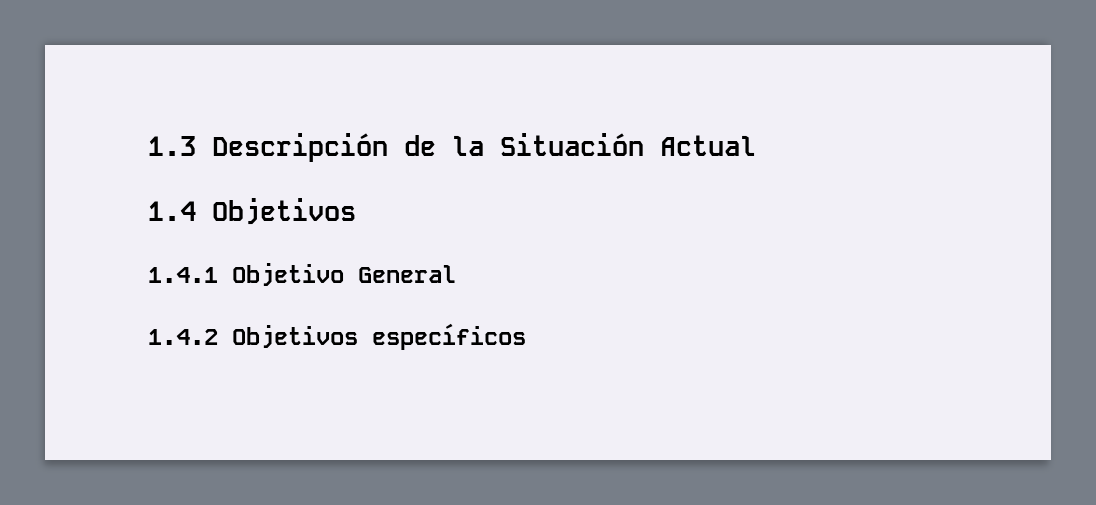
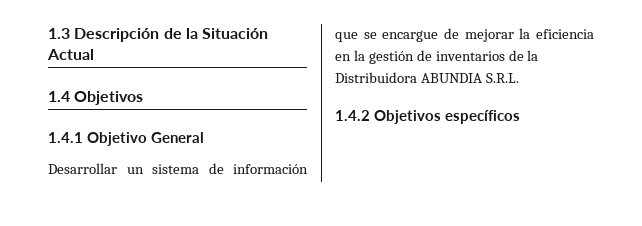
(456, 274) none -> [48,163,308,174] [335,28,594,42] [335,50,539,64] [335,72,519,83] // Desarrollar un sistema de información que se encargue de mejorar la eficiencia en la gestión de inventarios de la Distribuidora ABUNDIA S.R.L.

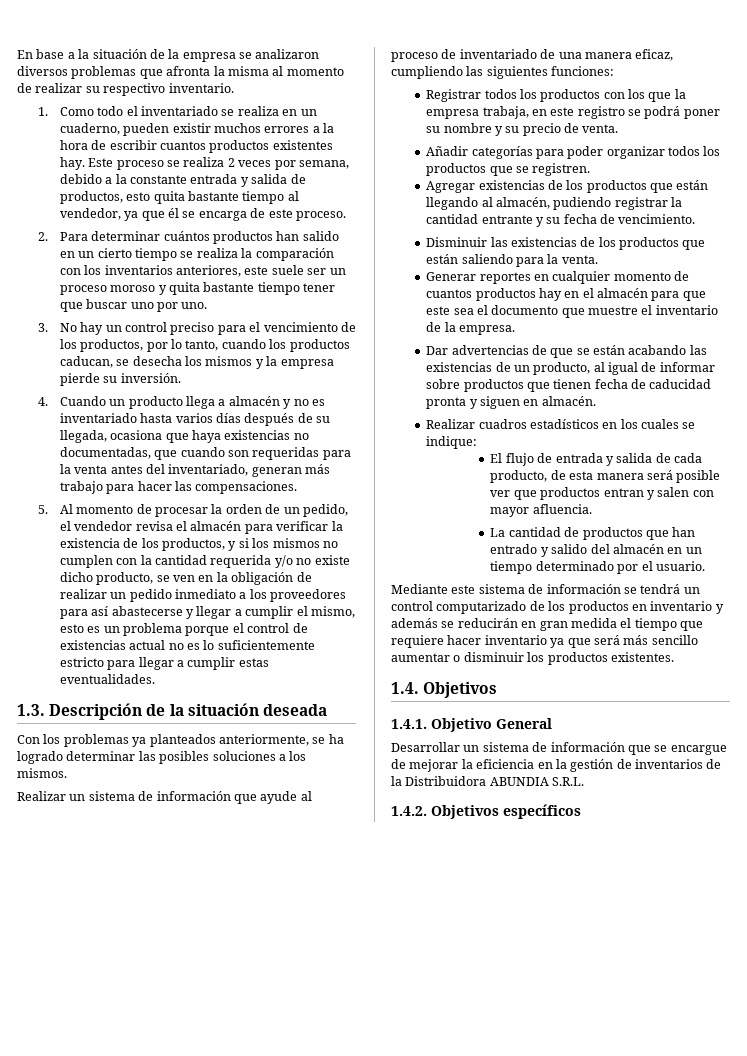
[48,28,269,42] [47,49,94,60] [48,91,70,102] 1.3 Descripción de la Situación Actual // 1.4 -> [17,49,320,62] [17,66,344,79] [17,83,234,96] [38,106,317,116] [59,123,335,136] [59,140,333,153] [59,157,349,170] [59,174,306,187] [59,191,299,204] [59,208,346,221] [38,231,339,244] [59,248,334,261] [59,265,346,277] [59,282,336,295] [59,299,208,312] [38,322,356,335] [59,339,350,352] [59,356,334,369] [59,373,181,386] [38,396,325,409] [59,413,331,426] [59,430,309,443] [59,447,351,460] [59,464,331,477] [59,481,298,494] [38,504,348,517] [59,521,343,534] [59,538,338,551] [59,555,350,568] [59,572,312,585] [59,589,347,602] [59,606,355,619] [59,623,308,636] [59,640,315,650] [59,657,269,670] [59,674,155,684] [17,703,327,720] [17,734,344,747] [17,751,307,764] [17,768,67,778] [17,791,312,804] [391,49,674,62] [391,66,615,79] [426,89,686,102] [426,106,720,119] [426,123,619,136] [426,146,721,159] [426,163,591,176] [426,180,709,193] [426,197,683,210] [426,214,696,227] [426,237,706,250] [426,254,598,267] [426,271,690,284] [426,288,706,301] [426,305,718,318] [426,322,515,335] [426,345,707,358] [426,362,715,375] [426,379,712,392] [426,396,596,409] [426,419,696,429] [426,436,478,449] [490,453,703,466] [490,470,721,483] [490,487,714,500] [490,504,592,517] [490,527,696,540] [490,544,702,557] [490,561,705,574] [391,584,700,594] [391,601,724,614] [391,618,703,631] [391,635,698,648] [391,652,674,665] [391,682,419,694] En base a la situación de la empresa se analizaron diversos problemas que afronta la misma al momento de realizar su respectivo inventario. // 1. Como todo el inventariado se realiza en un cuaderno, pueden existir muchos errores a la hora de escribir cuantos productos existentes hay. Este proceso se realiza 2 veces por semana, debido a la constante entrada y salida de productos, esto quita bastante tiempo al vendedor, ya que él se encarga de este proceso. // 2. Para determinar cuántos productos han salido en un cierto tiempo se realiza la comparación con los inventarios anteriores, este suele ser un proceso moroso y quita bastante tiempo tener que buscar uno por uno. // 3. No hay un control preciso para el vencimiento de los productos, por lo tanto, cuando los productos caducan, se desecha los mismos y la empresa pierde su inversión. // 4. Cuando un producto llega a almacén y no es inventariado hasta varios días después de su llegada, ocasiona que haya existencias no documentadas, que cuando son requeridas para la venta antes del inventariado, generan más trabajo para hacer las compensaciones. // 5. Al momento de procesar la orden de un pedido, el vendedor revisa el almacén para verificar la existencia de los productos, y si los mismos no cumplen con la cantidad requerida y/o no existe dicho producto, se ven en la obligación de realizar un pedido inmediato a los proveedores para así abastecerse y llegar a cumplir el mismo, esto es un problema porque el control de existencias actual no es lo suficientemente estricto para llegar a cumplir estas eventualidades. // 1.3. Descripción de la situación deseada // Con los problemas ya planteados anteriormente, se ha logrado determinar las posibles soluciones a los mismos. // Realizar un sistema de información que ayude al proceso de inventariado de una manera eficaz, cumpliendo las siguientes funciones: // Registrar todos los productos con los que la empresa trabaja, en este registro se podrá poner su nombre y su precio de venta. // Añadir categorías para poder organizar todos los productos que se registren. // Agregar existencias de los productos que están llegando al almacén, pudiendo registrar la cantidad entrante y su fecha de vencimiento. // Disminuir las existencias de los productos que están saliendo para la venta. // Generar reportes en cualquier momento de cuantos productos hay en el almacén para que este sea el documento que muestre el inventario de la empresa. // Dar advertencias de que se están acabando las existencias de un producto, al igual de informar sobre productos que tienen fecha de caducidad pronta y siguen en almacén. // Realizar cuadros estadísticos en los cuales se indique: // El flujo de entrada y salida de cada producto, de esta manera será posible ver que productos entran y salen con mayor afluencia. // La cantidad de productos que han entrado y salido del almacén en un tiempo determinado por el usuario. // Mediante este sistema de información se tendrá un control computarizado de los productos en inventario y además se reducirán en gran medida el tiempo que requiere hacer inventario ya que será más sencillo aumentar o disminuir los productos existentes. // 1.4.
[48,132,83,143] 1.4.1 -> [391,719,427,729] 1.4.1.
[335,110,370,121] 1.4.2 -> [391,806,427,816] 1.4.2.

